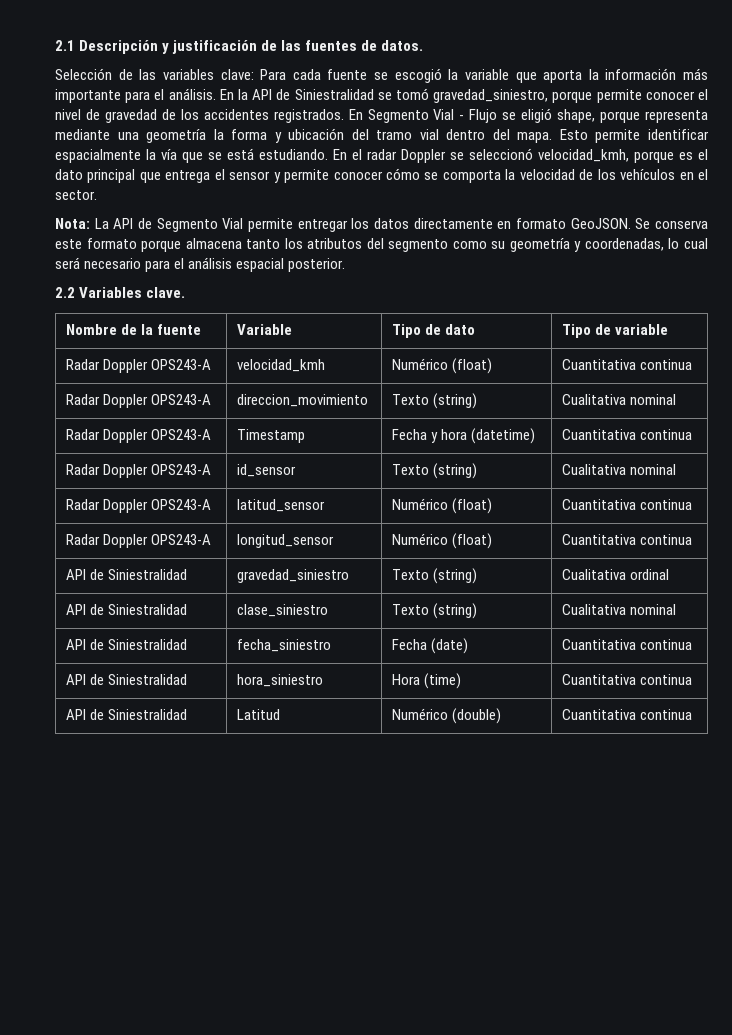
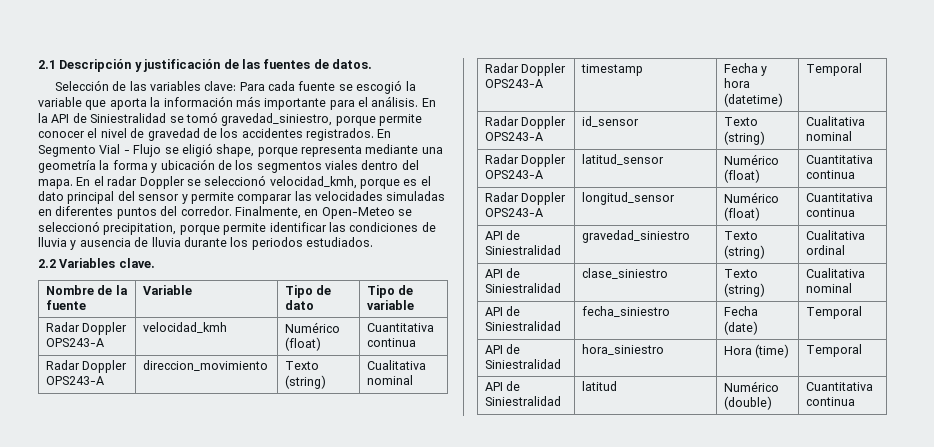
[351,129,710,143] [55,148,328,163] del tramo vial dentro del mapa. Esto permite identificar espacialmente la vía que se está estudiando. -> [217,160,419,173] [38,179,73,189] de los segmentos viales dentro del mapa.
[139,168,709,183] [55,190,97,200] [55,218,708,232] [55,238,708,252] [55,257,346,272] que entrega el sensor y permite conocer cómo se comporta la velocidad de los vehículos en el sector. // Nota: La API de Segmento Vial permite entregar los datos directamente en formato GeoJSON. Se conserva este formato porque almacena tanto los atributos del segmento como su geometría y coordenadas, lo cual será necesario para el análisis espacial posterior. -> [117,191,446,204] [38,206,412,219] [38,221,436,235] [38,237,373,250] del sensor y permite comparar las velocidades simuladas en diferentes puntos del corredor. Finalmente, en Open-Meteo se seleccionó precipitation, porque permite identificar las condiciones de lluvia y ausencia de lluvia durante los periodos estudiados.
[236,429,305,443] Timestamp -> [581,64,644,76] timestamp
[561,429,692,440] Cuantitativa continua -> [806,63,863,76] Temporal
[561,639,692,650] Cuantitativa continua -> [806,306,863,319] Temporal
[561,674,692,685] [65,709,187,720] [236,709,280,720] Cuantitativa continua // API de Siniestralidad | Latitud -> [806,344,863,357] [485,381,521,391] [485,396,562,406] [582,381,618,391] Temporal // API de Siniestralidad | latitud

